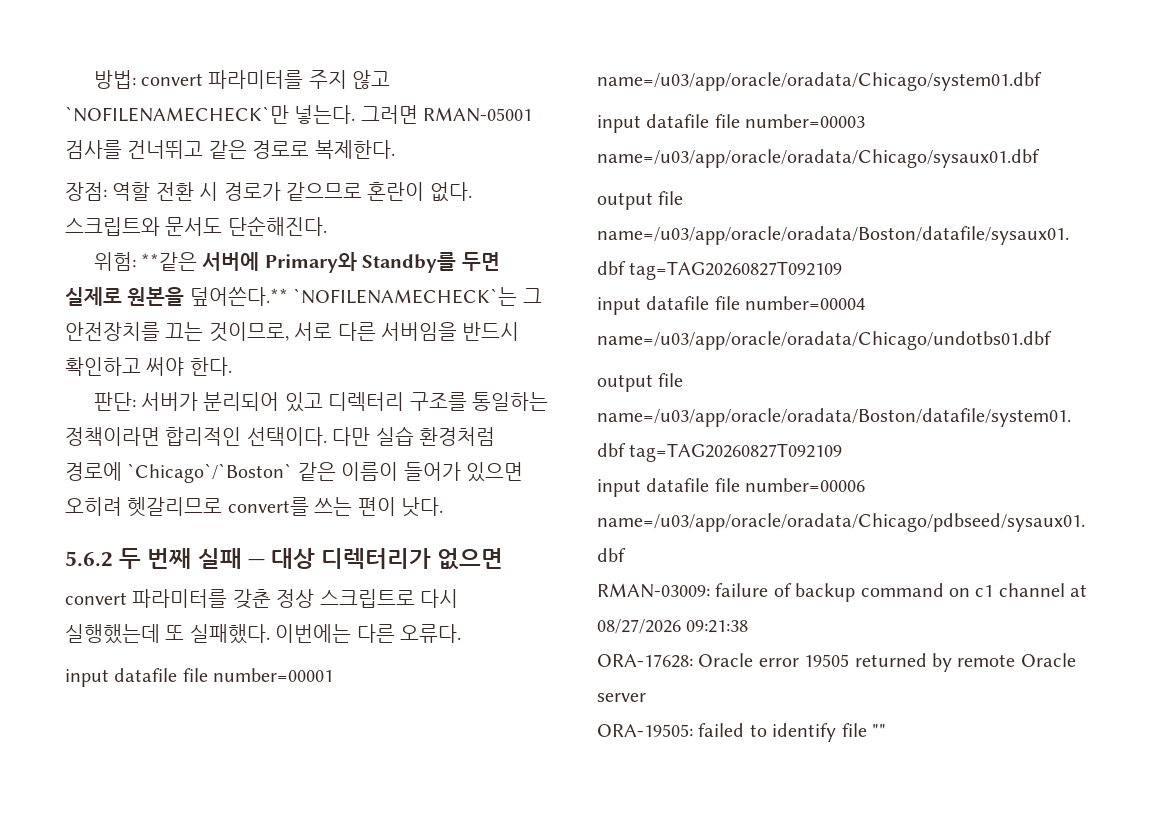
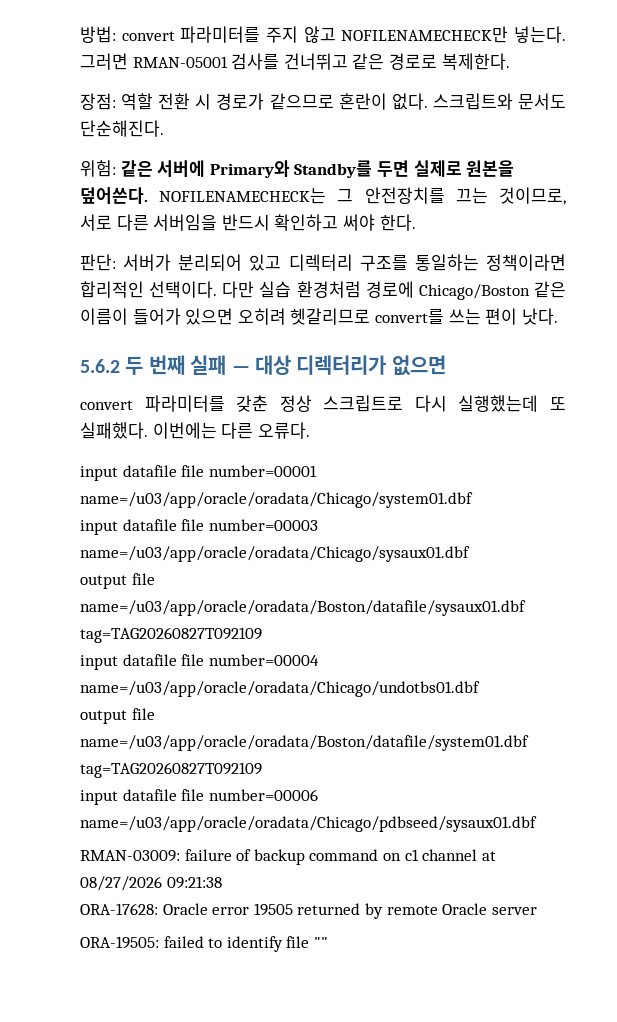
[65,105,289,124] `NOFILENAMECHECK`만 -> [341,26,509,43] NOFILENAMECHECK만
[140,252,197,271] **같은 -> [120,160,153,177] 같은
[189,287,518,306] 덮어쓴다.** `NOFILENAMECHECK`는 -> [80,187,327,204] 덮어쓴다. NOFILENAMECHECK는
[127,463,293,483] `Chicago`/`Boston` -> [418,284,530,300] Chicago/Boston

